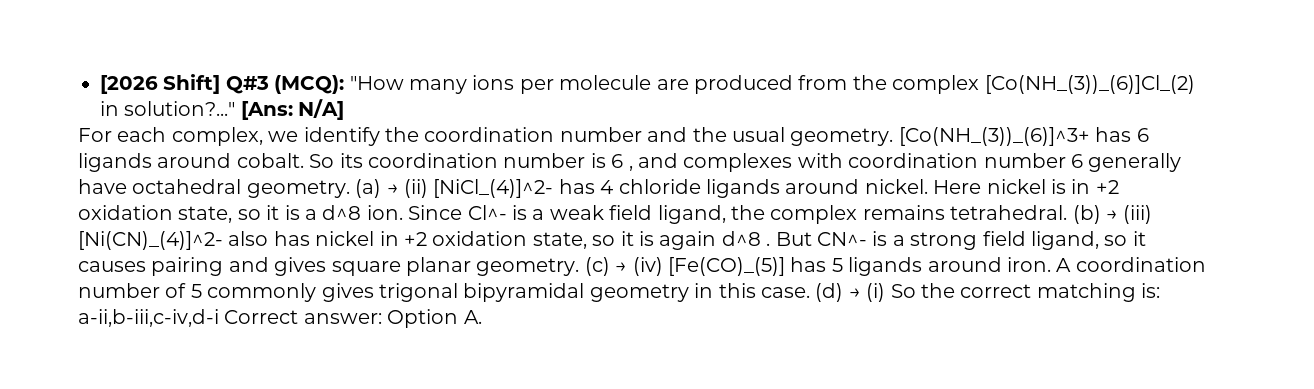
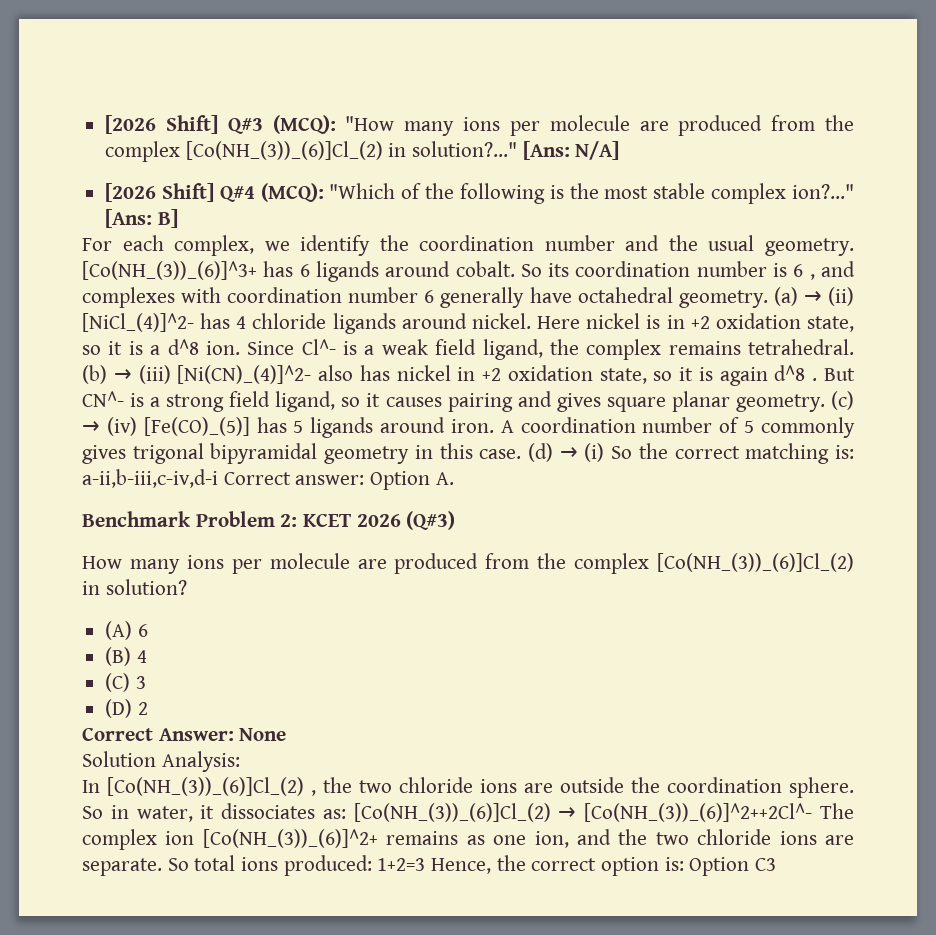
(345, 109) none -> [105,183,854,204] [105,209,178,228] // [2026 Shift] Q#4 (MCQ): "Which of the following is the most stable complex ion?..." [Ans: B]
(482, 317) none -> [82,511,456,530] [82,553,854,574] [82,579,187,595] [105,621,148,640] [105,647,147,666] [105,673,146,692] [105,699,148,718] [82,728,287,741] [82,751,240,772] [82,777,854,798] [82,803,854,822] [82,829,854,850] [82,855,777,876] // Benchmark Problem 2: KCET 2026 (Q#3) // How many ions per molecule are produced from the complex [Co(NH_(3))_(6)]Cl_(2) in solution? // (A) 6 // (B) 4 // (C) 3 // (D) 2 // Correct Answer: None // Solution Analysis: // In [Co(NH_(3))_(6)]Cl_(2) , the two chloride ions are outside the coordination sphere. So in water, it dissociates as: [Co(NH_(3))_(6)]Cl_(2) → [Co(NH_(3))_(6)]^2++2Cl^- The complex ion [Co(NH_(3))_(6)]^2+ remains as one ion, and the two chloride ions are separate. So total ions produced: 1+2=3 Hence, the correct option is: Option C3

